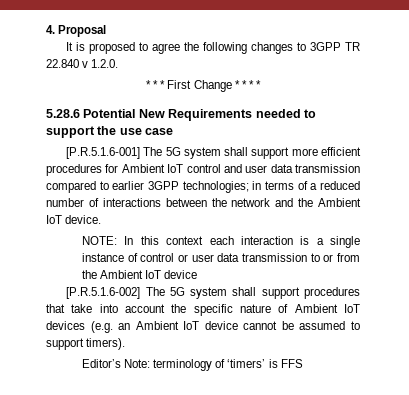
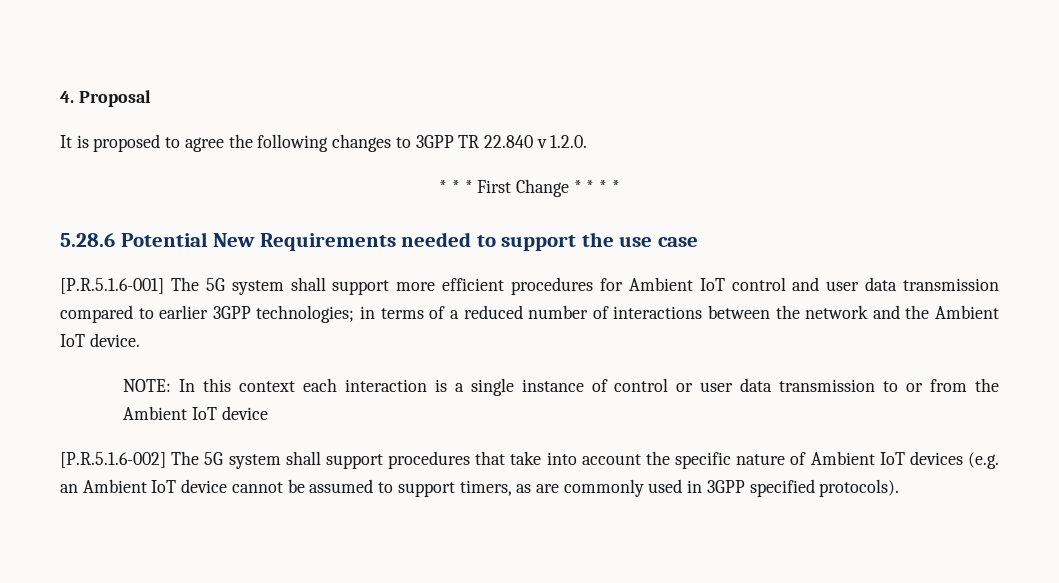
[86,338,126,350] [81,359,303,371] timers). // Editor’s Note: terminology of ‘timers’ is FFS -> [459,479,900,497] timers, as are commonly used in 3GPP specified protocols).

